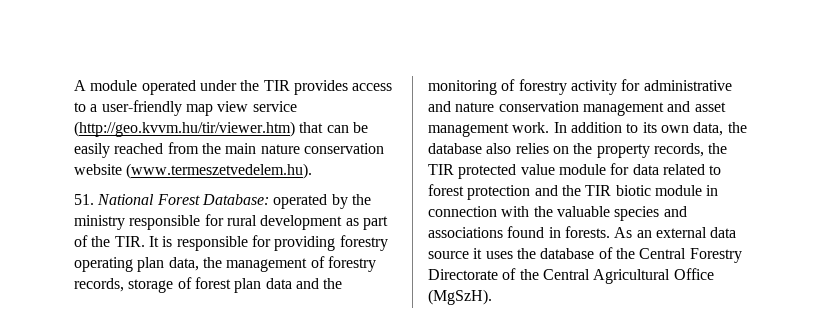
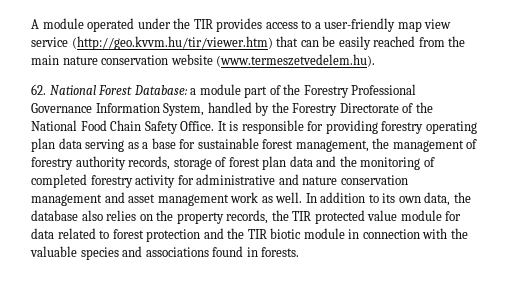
[74,194,94,205] 51. -> [31,84,46,95] 62.
[273,194,371,209] [74,214,388,230] [74,235,145,247] operated by the ministry responsible for rural development as part of the TIR. -> [190,84,417,98] [31,102,433,116] [31,120,215,134] a module part of the Forestry Professional Governance Information System, handled by the Forestry Directorate of the National Food Chain Safety Office.
[168,257,199,271] data, -> [58,138,369,152] data serving as a base for sustainable forest management,
(376, 264) none -> [75,156,126,170] authority
(516, 85) none -> [31,174,87,188] completed
[512,122,550,133] work. -> [230,192,303,203] work as well.
[614,227,737,238] [428,247,742,263] [428,268,714,284] [428,289,492,305] As an external data source it uses the database of the Central Forestry Directorate of the Central Agricultural Office (MgSzH). -> (300, 252) none

